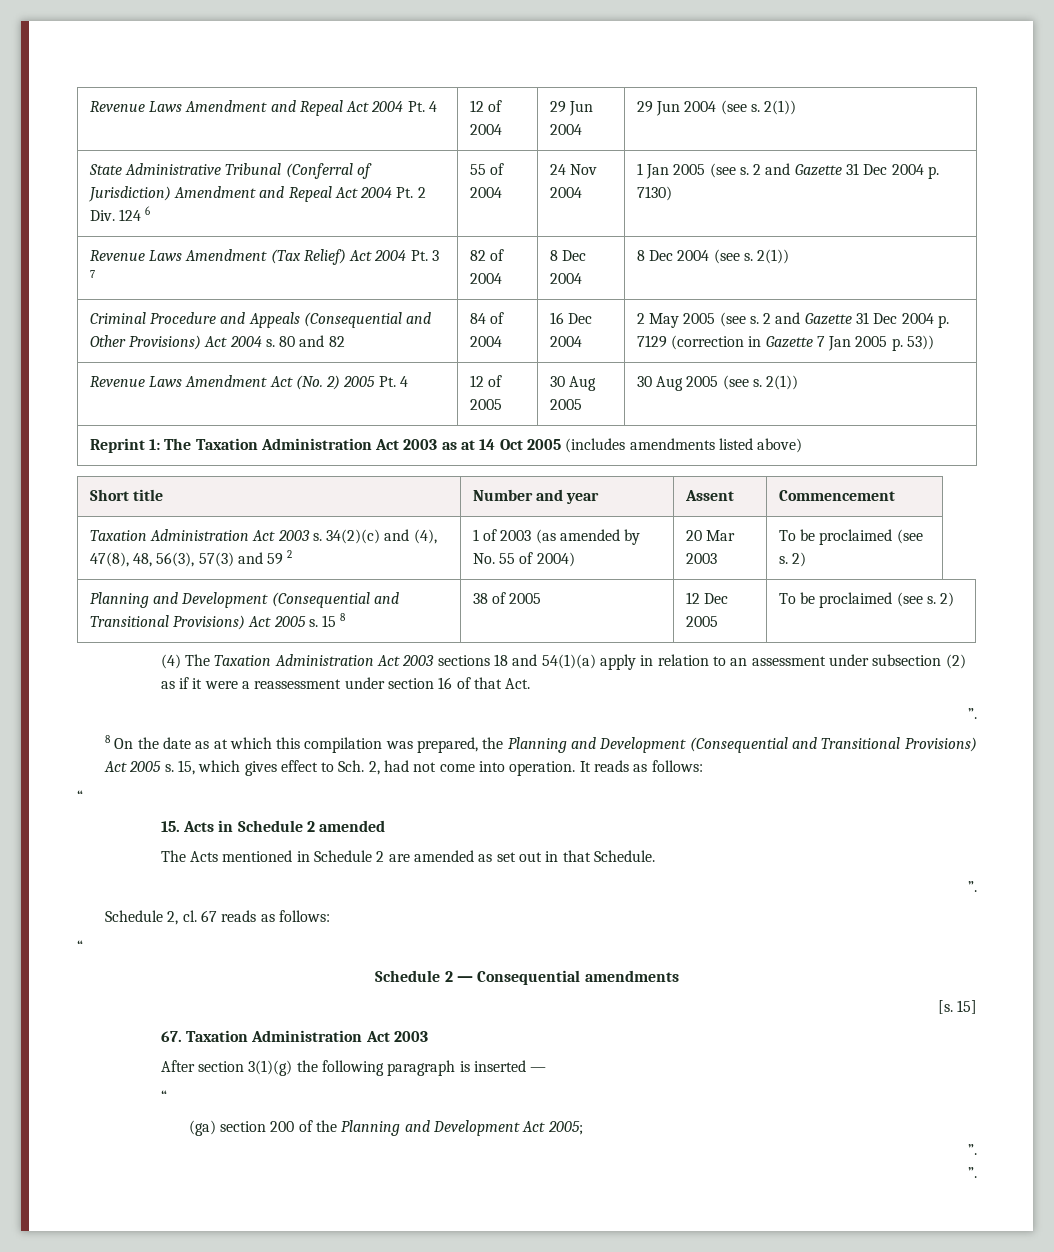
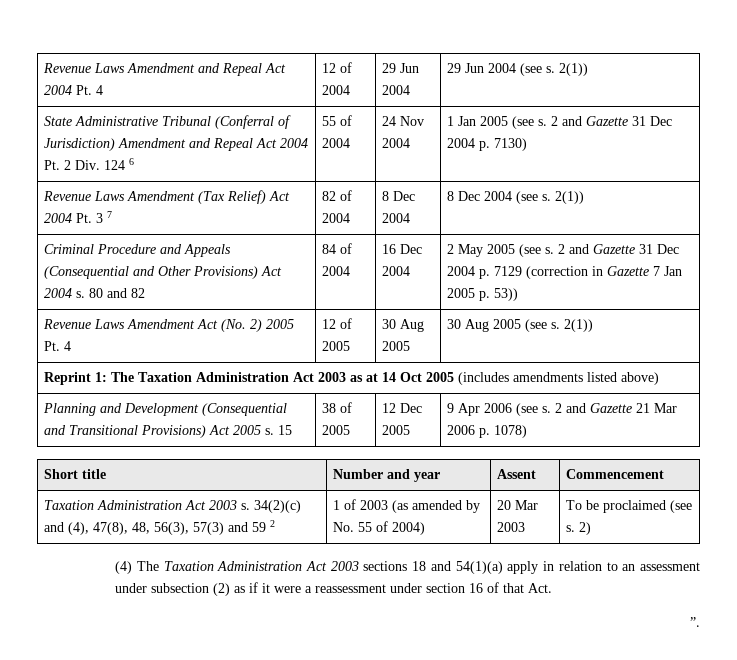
(803, 445) none -> [42,403,287,416] [43,425,292,438] [321,402,352,413] [321,425,350,435] [381,403,422,413] [381,425,410,435] [446,403,677,416] [446,425,527,438] // Planning and Development (Consequential and Transitional Provisions) Act 2005 s. 15 | 38 of 2005 | 12 Dec 2005 | 9 Apr 2006 (see s. 2 and Gazette 21 Mar 2006 p. 1078)
[89,592,399,608] [89,613,347,630] [472,592,542,604] [685,592,728,604] [685,616,718,627] [778,592,955,608] // Planning and Development (Consequential and Transitional Provisions) Act 2005 s. 15 8 | 38 of 2005 | 12 Dec 2005 | To be proclaimed (see s. 2) -> (591, 528) none
[104,735,977,753] [103,760,703,776] [77,790,83,802] [160,820,386,832] [160,850,655,862] [968,881,977,892] [104,910,330,925] [77,940,83,952] [375,970,679,985] [937,1000,977,1014] [160,1030,429,1042] [160,1060,547,1076] [160,1090,167,1102] [188,1120,583,1136] [968,1144,977,1155] [968,1167,977,1178] // 8 On the date as at which this compilation was prepared, the Planning and Development (Consequential and Transitional Provisions) Act 2005 s. 15, which gives effect to Sch. 2, had not come into operation. It reads as follows: // “ // 15. Acts in Schedule 2 amended // The Acts mentioned in Schedule 2 are amended as set out in that Schedule. // ”. // Schedule 2, cl. 67 reads as follows: // “ // Schedule 2 — Consequential amendments // [s. 15] // 67. Taxation Administration Act 2003 // After section 3(1)(g) the following paragraph is inserted — // “ // (ga) section 200 of the Planning and Development Act 2005; // ”. // ”. -> (700, 622) none

